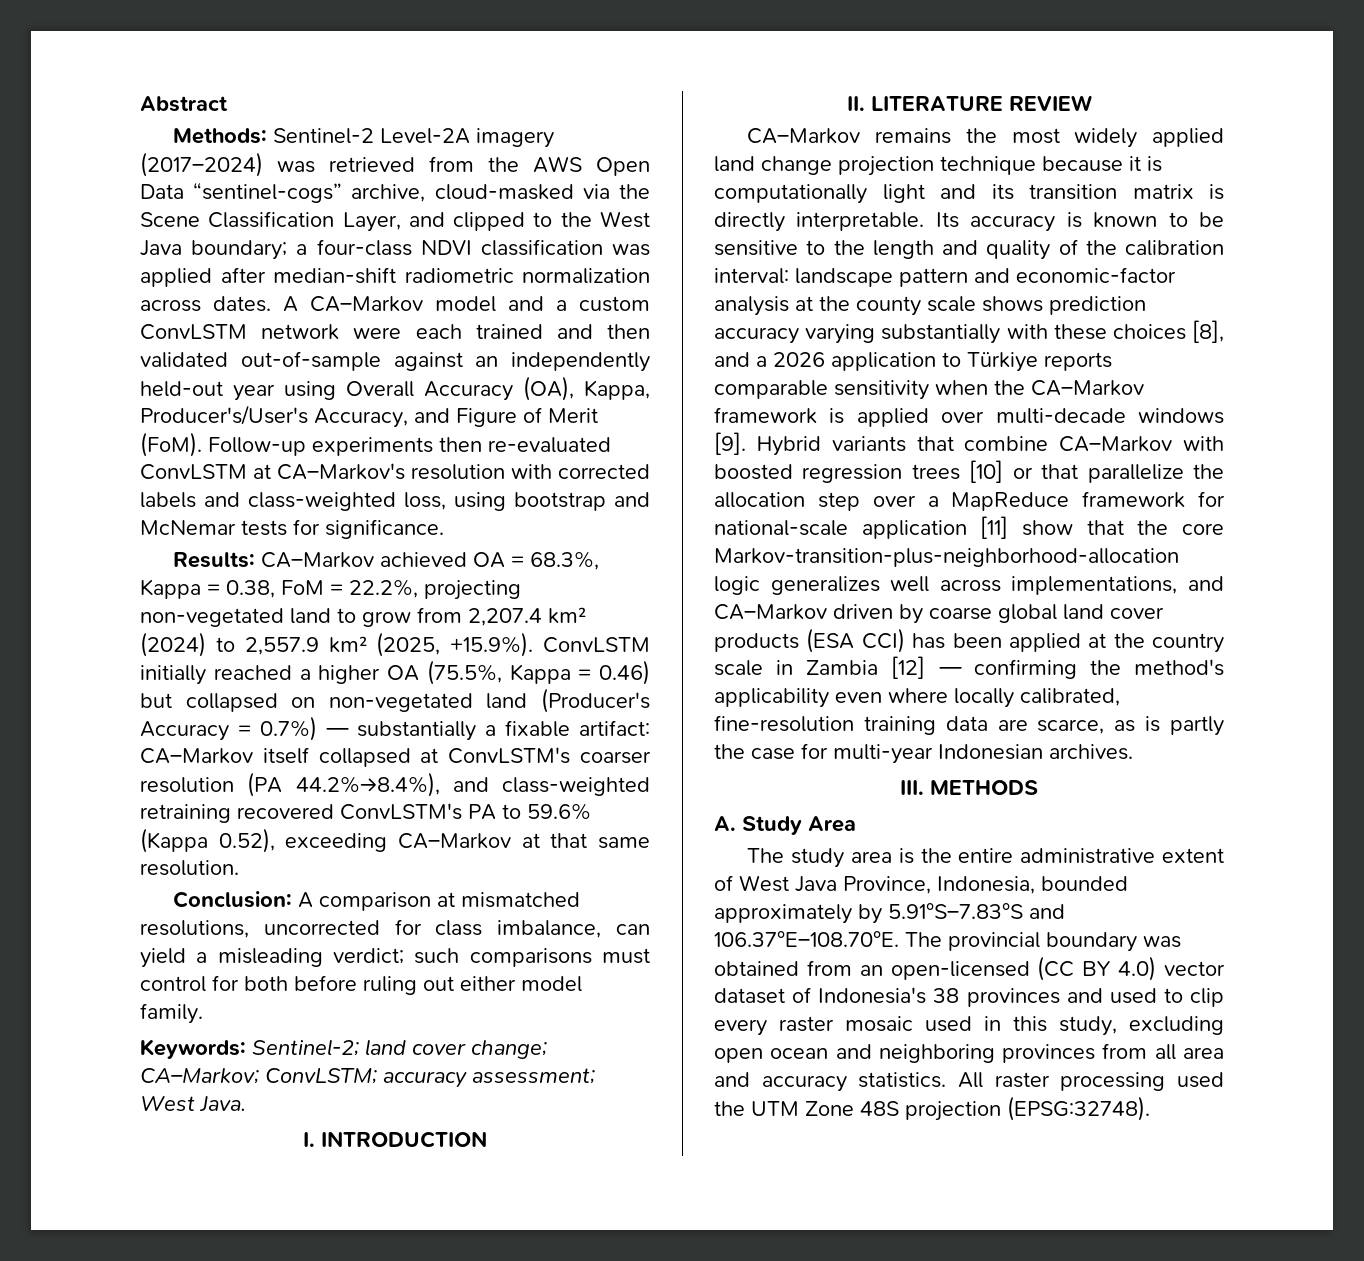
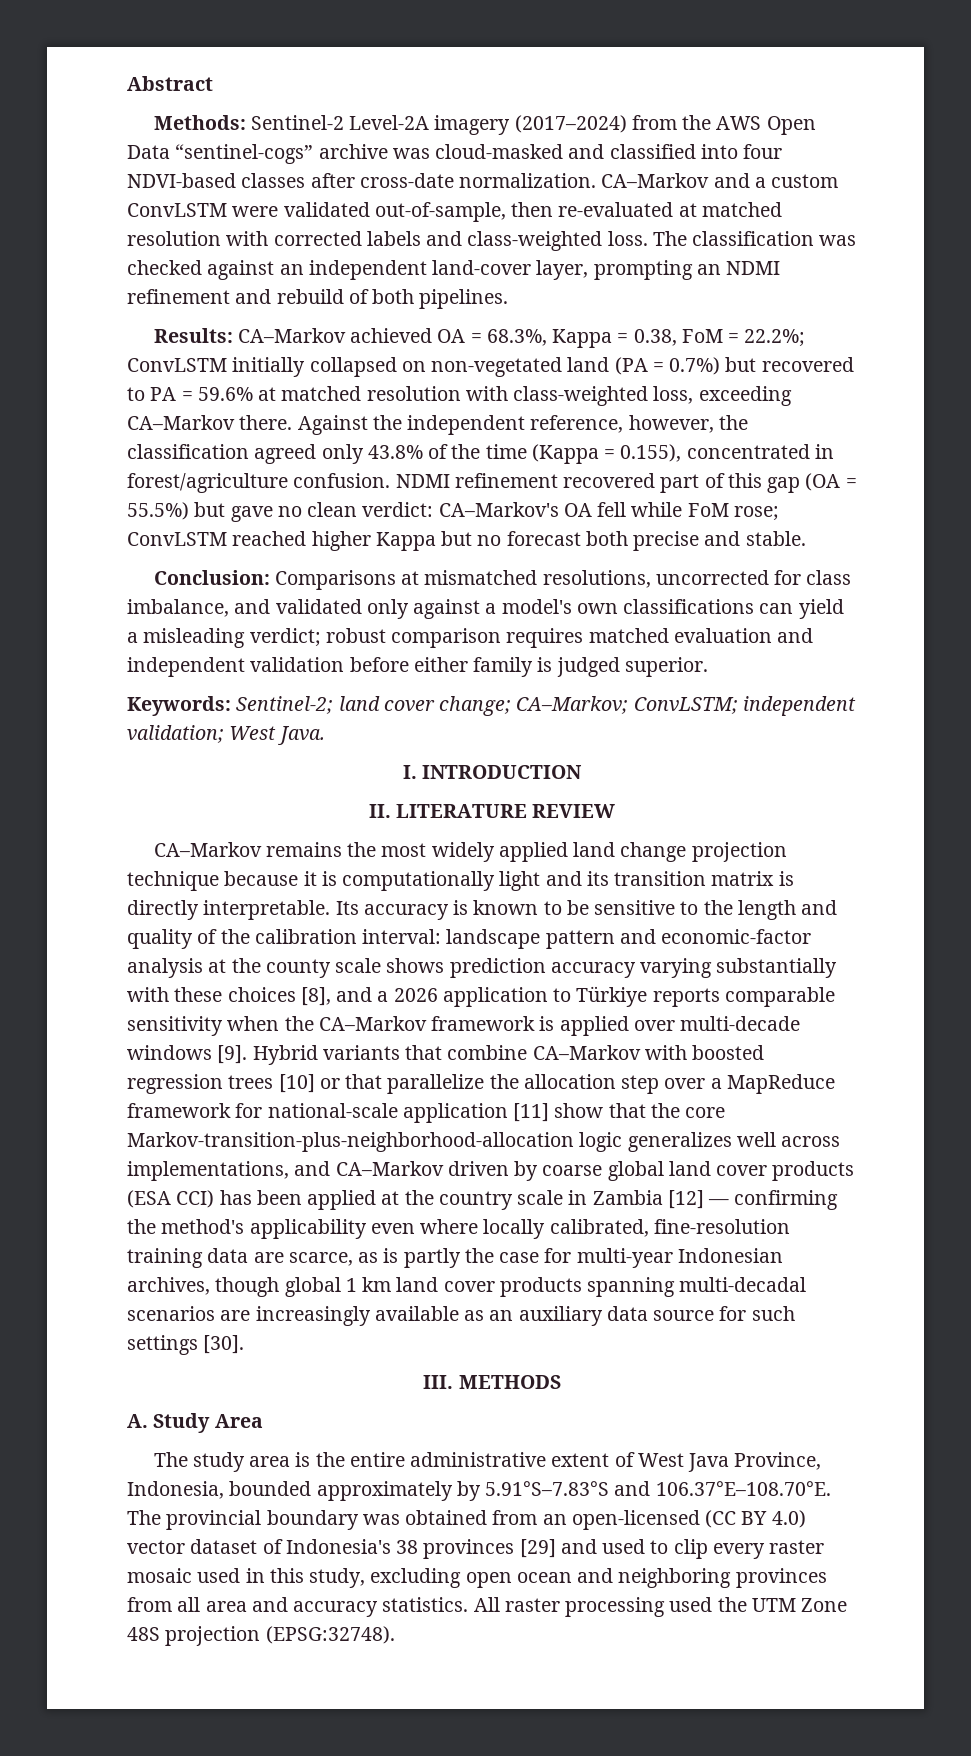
[277,157,415,173] was retrieved -> (627, 124) none
[351,184,650,202] [140,211,650,232] [140,239,650,260] [140,267,650,287] [140,296,650,312] [140,324,651,340] [140,351,650,372] [140,376,650,401] [140,405,598,428] [140,432,611,457] [140,463,405,480] archive, cloud-masked via the Scene Classification Layer, and clipped to the West Java boundary; a four-class NDVI classification was applied after median-shift radiometric normalization across dates. A CA–Markov model and a custom ConvLSTM network were each trained and then validated out-of-sample against an independently held-out year using Overall Accuracy (OA), Kappa, Producer's/User's Accuracy, and Figure of Merit (FoM). Follow-up experiments then re-evaluated ConvLSTM at CA–Markov's -> [318,144,783,159] [127,173,839,188] [127,202,782,222] archive was cloud-masked and classified into four NDVI-based classes after cross-date normalization. CA–Markov and a custom ConvLSTM were validated out-of-sample, then re-evaluated at matched
[404,492,650,511] [140,519,444,539] loss, using bootstrap and McNemar tests for significance. -> [607,231,857,246] [127,260,781,280] [127,289,509,309] loss. The classification was checked against an independent land-cover layer, prompting an NDMI refinement and rebuild of both pipelines.
[349,579,521,600] [140,607,586,627] [140,632,650,657] [140,660,650,685] [140,688,650,713] [140,716,650,741] [140,747,651,767] [140,772,650,797] [140,803,591,823] [140,828,650,853] [140,860,239,876] 22.2%, projecting non-vegetated land to grow from 2,207.4 km² (2024) to 2,557.9 km² (2025, +15.9%). ConvLSTM initially reached a higher OA (75.5%, Kappa = 0.46) but collapsed on non-vegetated land (Producer's Accuracy = 0.7%) — substantially a fixable artifact: CA–Markov itself collapsed at ConvLSTM's coarser resolution (PA 44.2%→8.4%), and class-weighted retraining recovered ConvLSTM's PA to 59.6% (Kappa 0.52), exceeding CA–Markov at that same resolution. -> [744,329,806,347] [127,357,854,377] [127,386,792,406] [127,415,748,435] [127,444,834,464] [127,473,857,493] [127,502,779,522] [127,531,806,551] 22.2%; ConvLSTM initially collapsed on non-vegetated land (PA = 0.7%) but recovered to PA = 59.6% at matched resolution with class-weighted loss, exceeding CA–Markov there. Against the independent reference, however, the classification agreed only 43.8% of the time (Kappa = 0.155), concentrated in forest/agriculture confusion. NDMI refinement recovered part of this gap (OA = 55.5%) but gave no clean verdict: CA–Markov's OA fell while FoM rose; ConvLSTM reached higher Kappa but no forecast both precise and stable.
[298,892,432,911] A comparison -> [274,570,396,590] Comparisons
(602, 929) none -> [234,599,755,619] and validated only against a model's own classifications
[414,948,650,967] [140,975,582,995] [140,1003,203,1024] such comparisons must control for both before ruling out either model family. -> [325,628,814,648] [127,657,708,677] robust comparison requires matched evaluation and independent validation before either family is judged superior.
[383,1068,595,1088] accuracy assessment; -> [742,696,856,716] [127,725,224,743] independent validation;
[1049,744,1133,760] archives. -> [127,1277,807,1297] [127,1306,795,1326] [127,1335,245,1355] archives, though global 1 km land cover products spanning multi-decadal scenarios are increasingly available as an auxiliary data source for such settings [30].
(1060, 997) none -> [519,1539,556,1558] [29]

